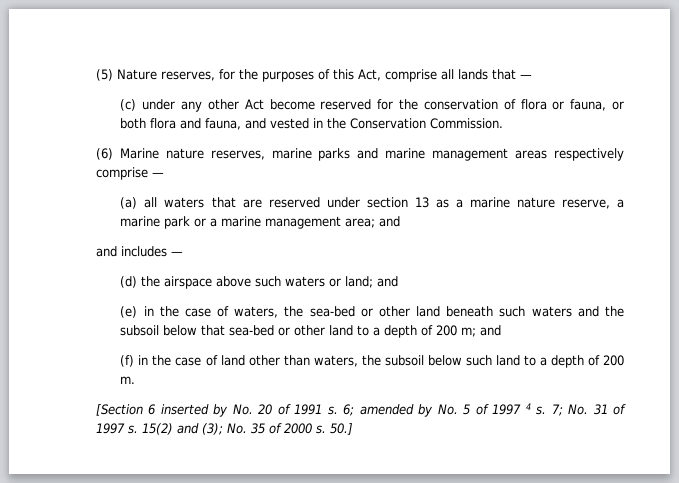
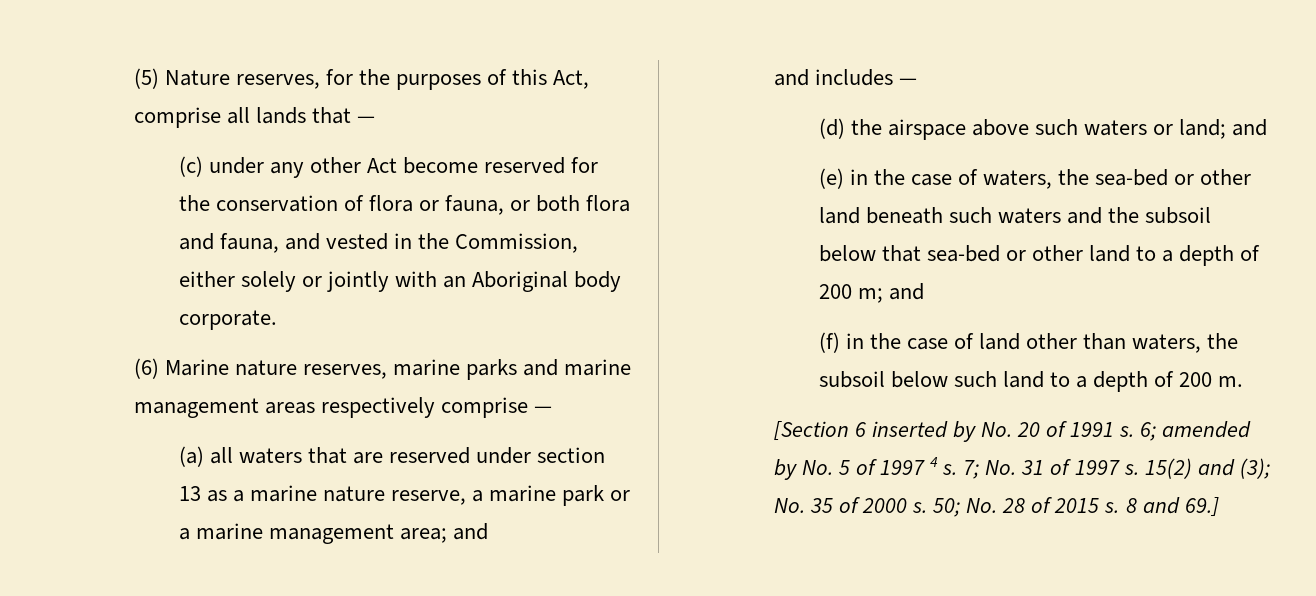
[350,118,504,129] Conservation Commission. -> [454,233,578,253] [178,271,622,292] [178,310,277,330] Commission, either solely or jointly with an Aboriginal body corporate.
[329,423,353,435] 50.] -> [933,497,1219,517] 50; No. 28 of 2015 s. 8 and 69.]

